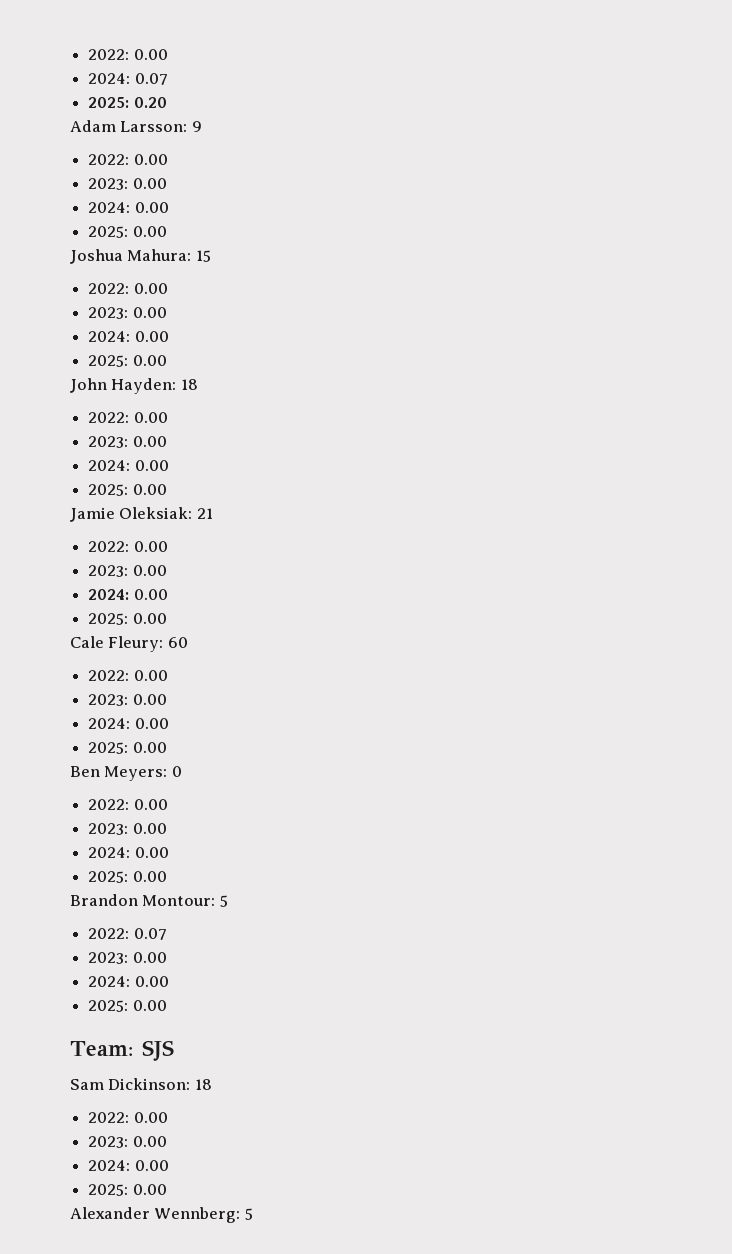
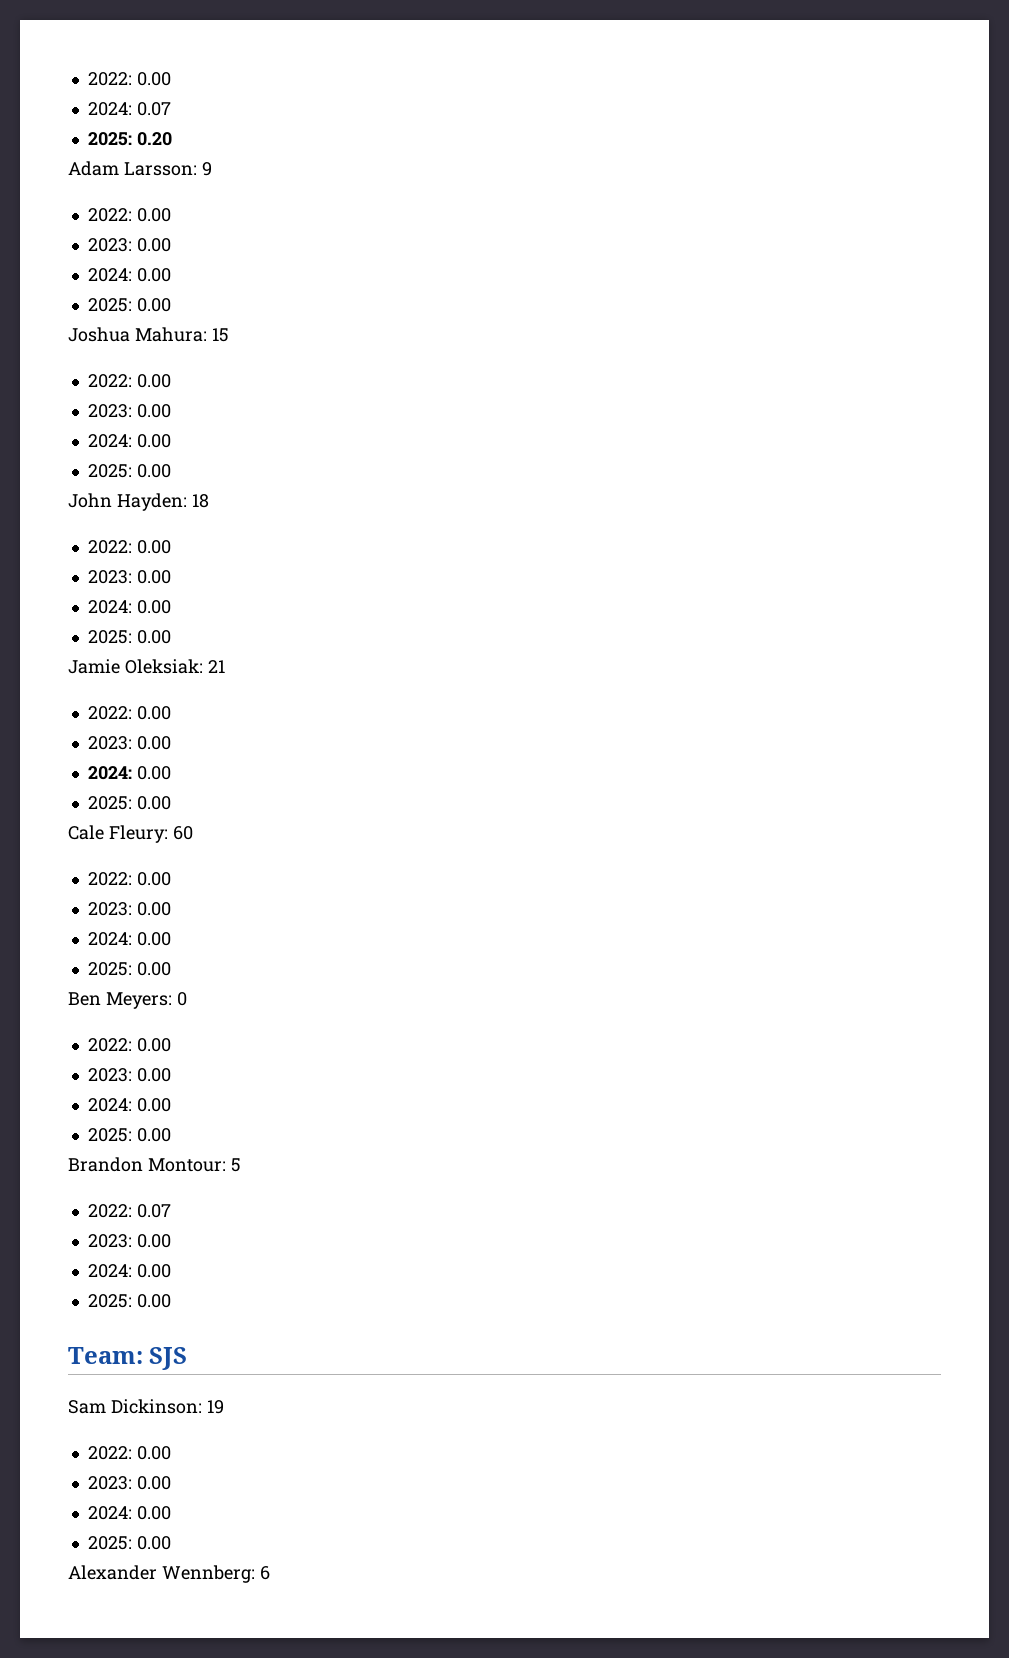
[194,1079,212,1090] 18 -> [206,1400,224,1414] 19
[244,1208,253,1220] 5 -> [259,1566,270,1580] 6

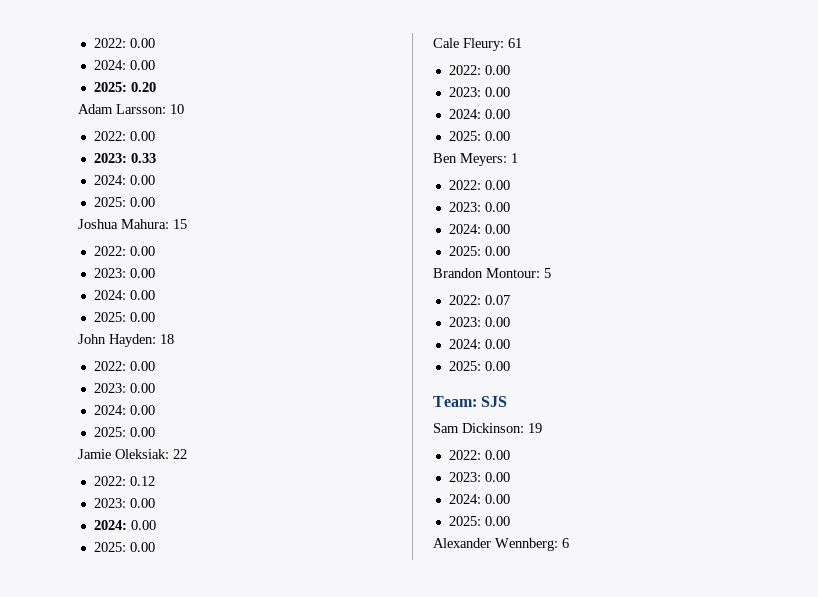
[136,102,171,116] 0.07 -> [129,60,155,70] 0.00
[201,162,212,176] [87,208,171,222] [87,238,171,252] 9 // 2022: 0.00 // 2023: 0.00 -> [170,104,184,114] [93,131,155,141] [93,153,156,163] 10 // 2022: 0.00 // 2023: 0.33
[207,660,225,673] [87,706,171,720] 21 // 2022: 0.00 -> [173,449,187,459] [93,476,155,486] 22 // 2022: 0.12
[172,826,193,840] 60 -> [508,38,522,48] 61
[176,992,187,1006] 0 -> [511,153,518,163] 1

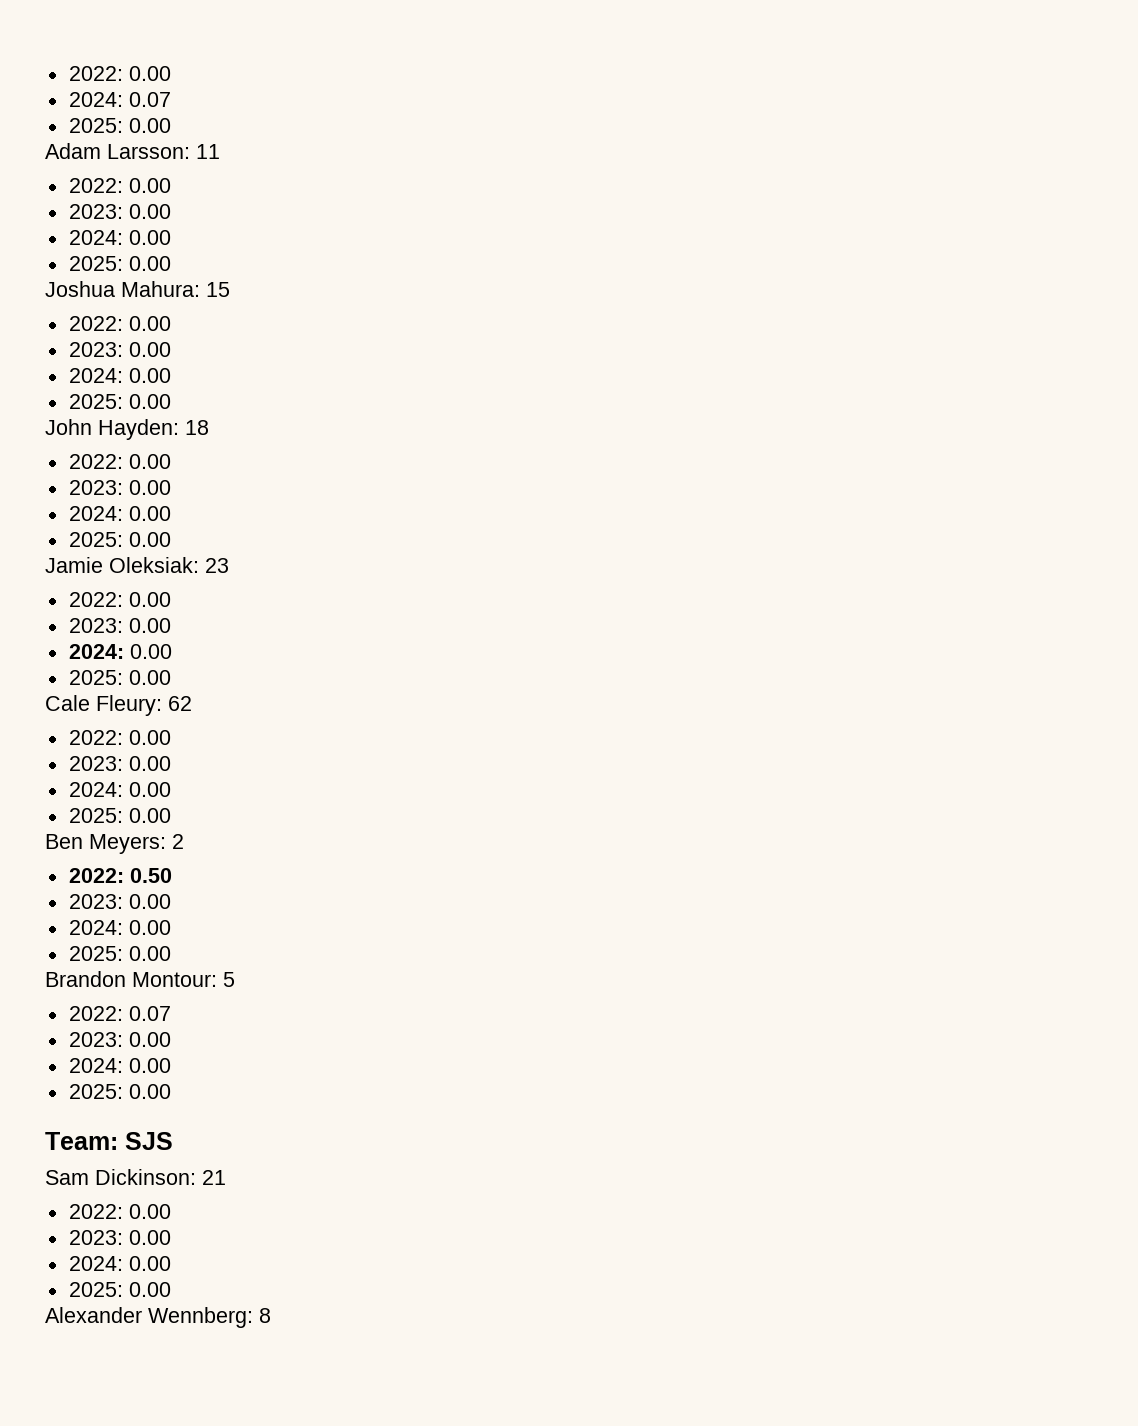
[129,60,155,70] [93,82,156,92] 0.00 // 2025: 0.20 -> [128,92,171,107] [68,118,171,133] 0.07 // 2025: 0.00
[170,104,184,114] [93,131,155,141] [93,153,156,163] 10 // 2022: 0.00 // 2023: 0.33 -> [196,144,220,159] [68,178,171,193] [68,204,171,219] 11 // 2022: 0.00 // 2023: 0.00
[173,449,187,459] [93,476,155,486] 22 // 2022: 0.12 -> [205,558,229,573] [68,592,171,607] 23 // 2022: 0.00
[508,38,522,48] 61 -> [168,696,192,711] 62
[511,153,518,163] [448,180,510,190] 1 // 2022: 0.00 -> [172,834,184,849] [68,868,172,883] 2 // 2022: 0.50
[528,423,542,433] 19 -> [202,1170,226,1185] 21
[562,538,569,548] 6 -> [259,1308,271,1323] 8

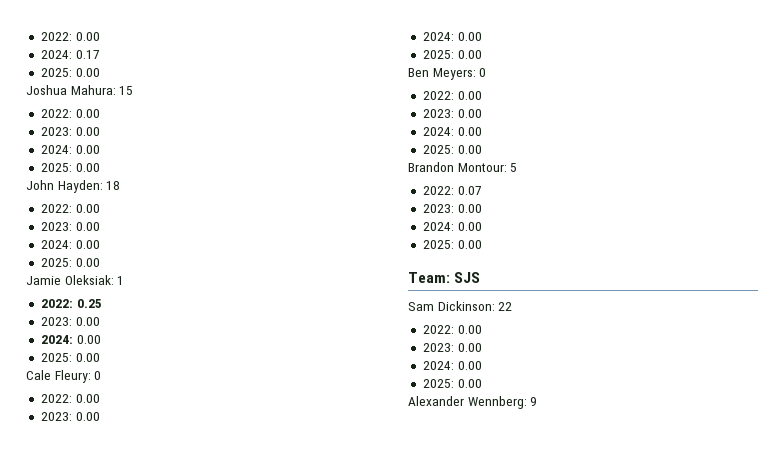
[128,92,171,107] [68,118,171,133] [45,143,220,159] [68,178,171,193] [68,204,171,219] [68,230,171,245] 0.07 // 2025: 0.00 // Adam Larsson: 11 // 2022: 0.00 // 2023: 0.00 // 2024: 0.00 -> [75,50,100,59] 0.17
[205,558,229,573] [68,592,171,607] 23 // 2022: 0.00 -> [117,276,125,285] [40,299,102,308] 1 // 2022: 0.25
[168,696,192,711] 62 -> [94,371,102,380] 0
[172,834,184,849] [68,868,172,883] 2 // 2022: 0.50 -> [479,68,487,77] [422,91,482,100] 0 // 2022: 0.00
[202,1170,226,1185] 21 -> [498,302,513,311] 22
[259,1308,271,1323] 8 -> [530,397,538,406] 9

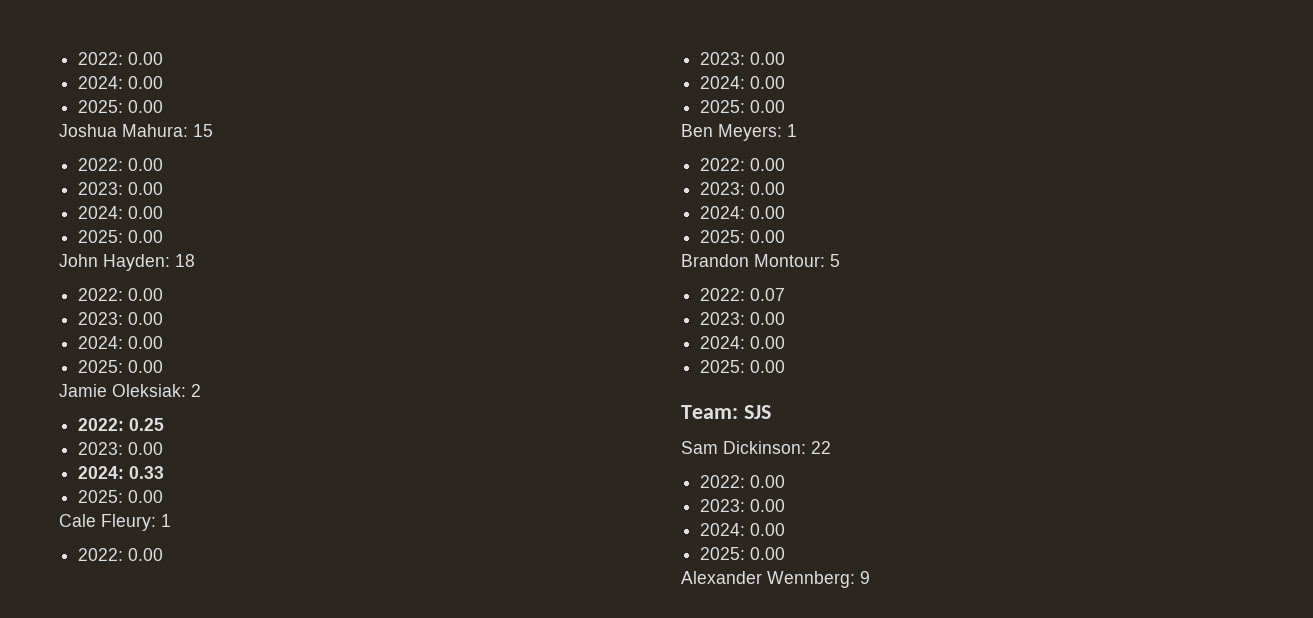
[75,50,100,59] 0.17 -> [128,76,164,89] 0.00
[117,276,125,285] 1 -> [191,384,201,397] 2
[76,335,101,344] 0.00 -> [129,466,165,479] 0.33
[94,371,102,380] 0 -> [161,514,171,527] 1
[479,68,487,77] 0 -> [787,124,797,137] 1

